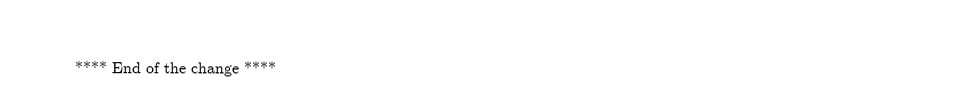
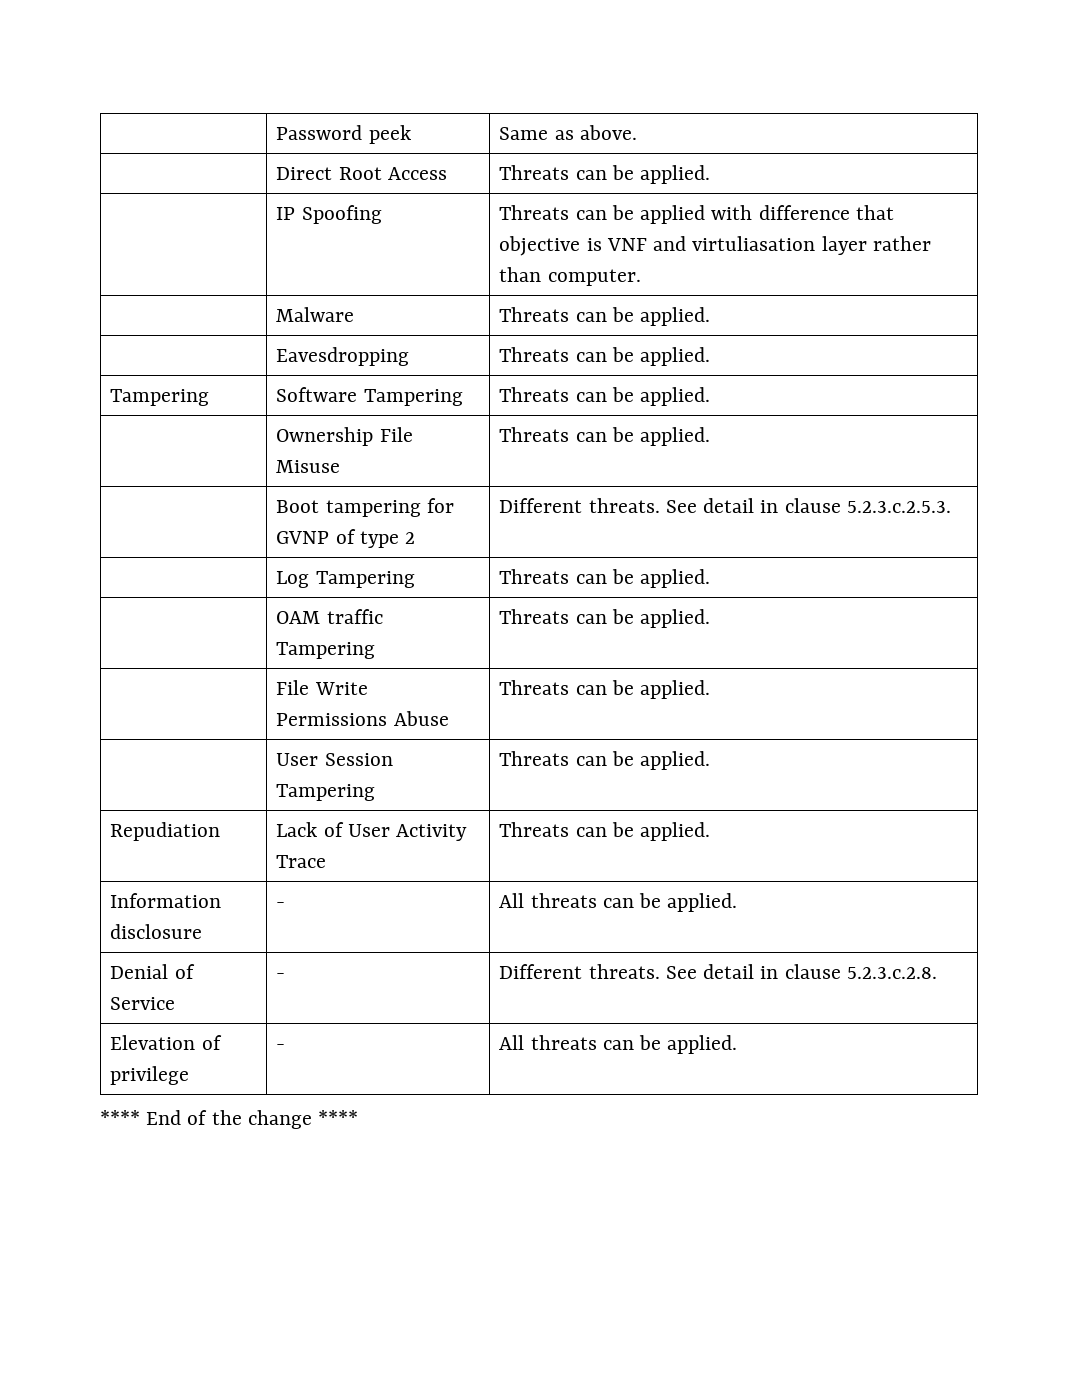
(74, 67) none -> [276,125,411,144] [499,125,637,140] [276,167,447,180] [499,165,711,184] [276,205,382,224] [499,205,894,224] [499,236,931,256] [499,267,641,286] [276,307,355,322] [499,307,711,326] [276,347,410,366] [499,347,711,366] [110,389,210,406] [276,387,463,406] [499,387,711,406] [276,427,413,446] [276,460,341,473] [499,427,711,446] [276,498,454,517] [276,529,416,548] [499,498,951,513] [276,571,415,588] [499,569,711,588] [276,609,383,624] [276,642,376,659] [499,609,711,628] [276,680,368,695] [276,711,449,726] [499,680,711,699] [276,753,393,766] [276,784,376,801] [499,751,711,770] [110,822,221,841] [276,822,468,841] [276,855,327,868] [499,822,711,841] [110,893,222,908] [110,924,203,939] [276,902,286,908] [499,893,738,912] [110,964,195,979] [110,997,176,1010] [276,973,286,979] [499,964,937,979] [110,1035,222,1050] [110,1066,190,1085] [276,1044,286,1050] [499,1035,738,1054] | Password peek | Same as above. // | Direct Root Access | Threats can be applied. // | IP Spoofing | Threats can be applied with difference that objective is VNF and virtuliasation layer rather than computer. // | Malware | Threats can be applied. // | Eavesdropping | Threats can be applied. // Tampering | Software Tampering | Threats can be applied. // | Ownership File Misuse | Threats can be applied. // | Boot tampering for GVNP of type 2 | Different threats. See detail in clause 5.2.3.c.2.5.3. // | Log Tampering | Threats can be applied. // | OAM traffic Tampering | Threats can be applied. // | File Write Permissions Abuse | Threats can be applied. // | User Session Tampering | Threats can be applied. // Repudiation | Lack of User Activity Trace | Threats can be applied. // Information disclosure | - | All threats can be applied. // Denial of Service | - | Different threats. See detail in clause 5.2.3.c.2.8. // Elevation of privilege | - | All threats can be applied. //

